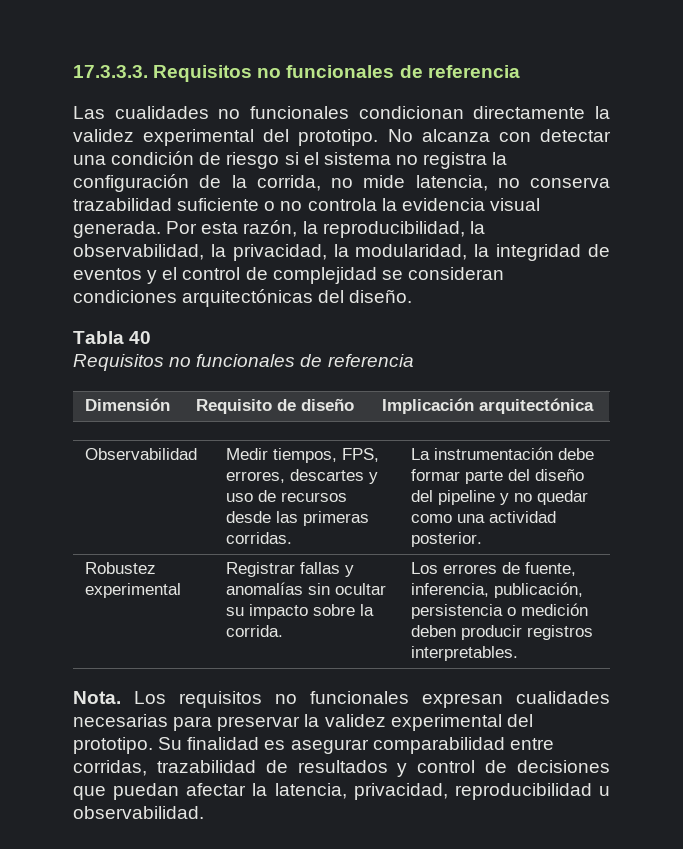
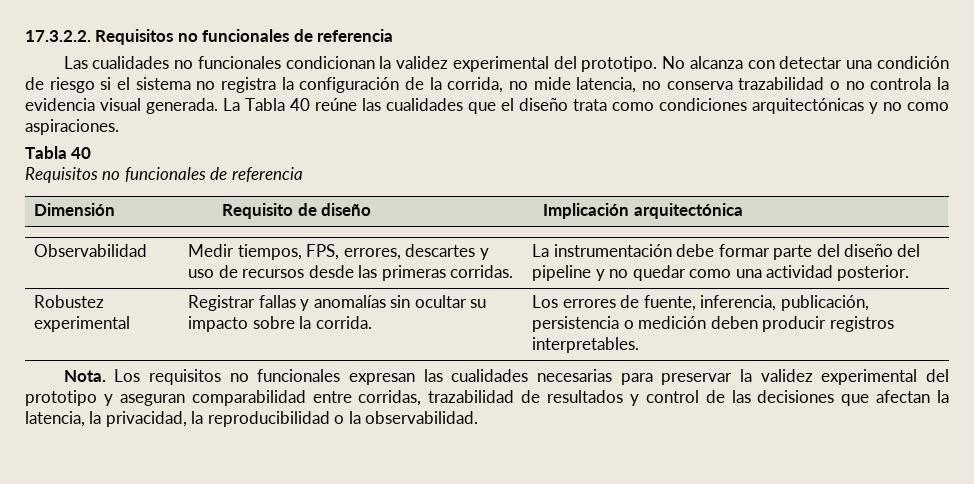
[73,65,148,78] 17.3.3.3. -> [25,30,91,42] 17.3.2.2.
[473,106,586,119] directamente -> (375, 62) none
[177,198,260,211] suficiente -> (825, 83) none
[166,220,485,238] [73,244,611,261] [73,267,504,284] [73,289,413,307] Por esta razón, la reproducibilidad, la observabilidad, la privacidad, la modularidad, la integridad de eventos y el control de complejidad se consideran condiciones arquitectónicas del diseño. -> [223,98,949,114] [25,119,119,135] La Tabla 40 reúne las cualidades que el diseño trata como condiciones arquitectónicas y no como aspiraciones.
(503, 700) none -> [423,369,443,382] las
[73,737,369,754] prototipo. Su finalidad es asegurar -> [25,390,185,406] prototipo y aseguran
(508, 766) none -> [731,390,751,403] las
[113,783,610,800] puedan afectar la latencia, privacidad, reproducibilidad u -> [876,390,949,403] [25,411,361,427] afectan la latencia, la privacidad, la reproducibilidad o la

